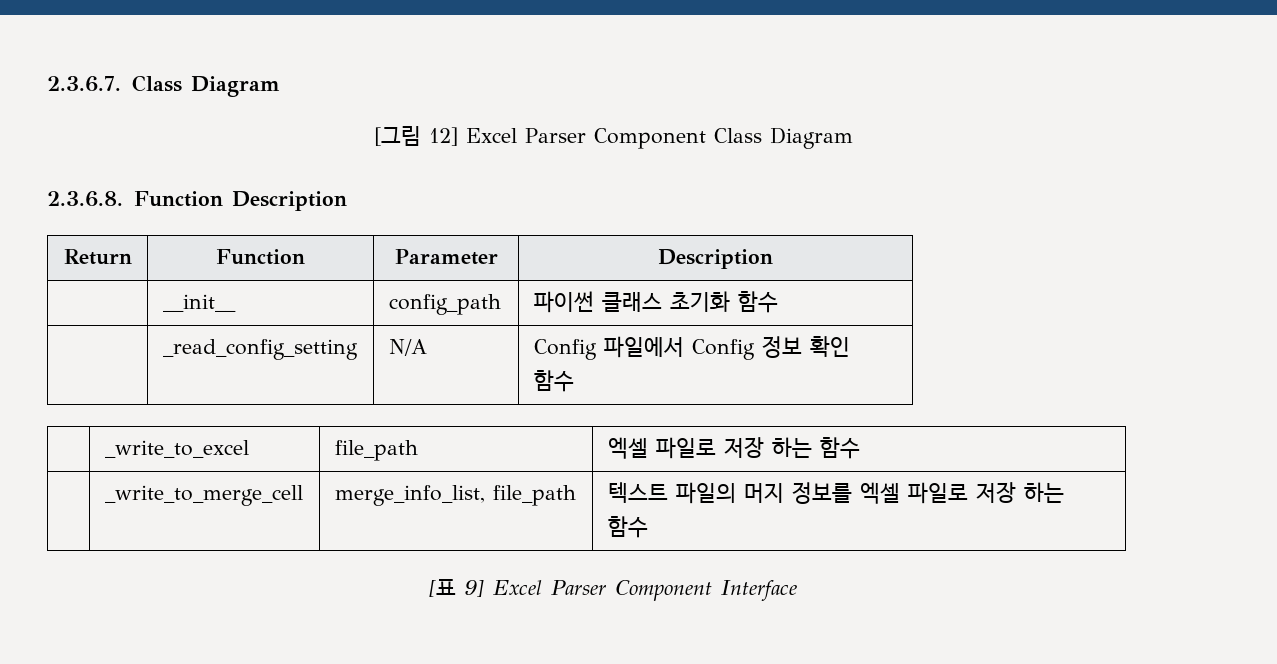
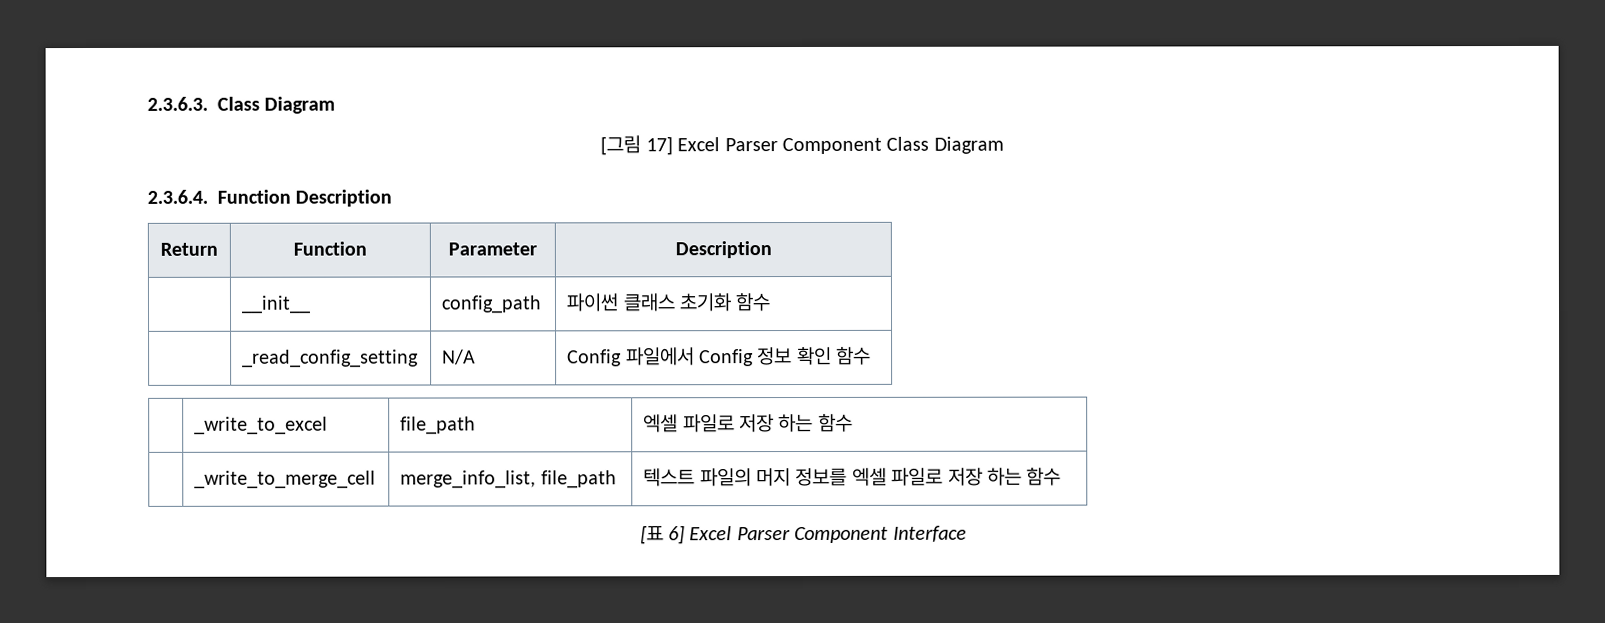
[47,76,121,92] 2.3.6.7. -> [147,96,208,111] 2.3.6.3.
[428,127,458,146] 12] -> [645,136,673,156] 17]
[47,191,123,207] 2.3.6.8. -> [147,189,208,204] 2.3.6.4.
[465,579,485,597] 9] -> [667,525,685,545] 6]

